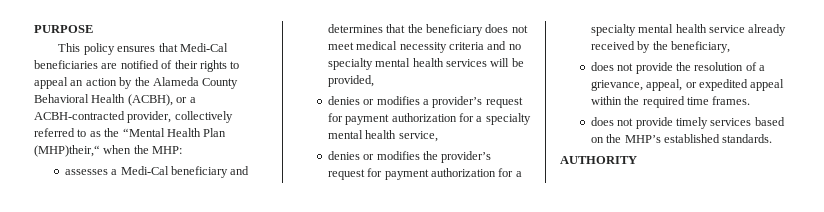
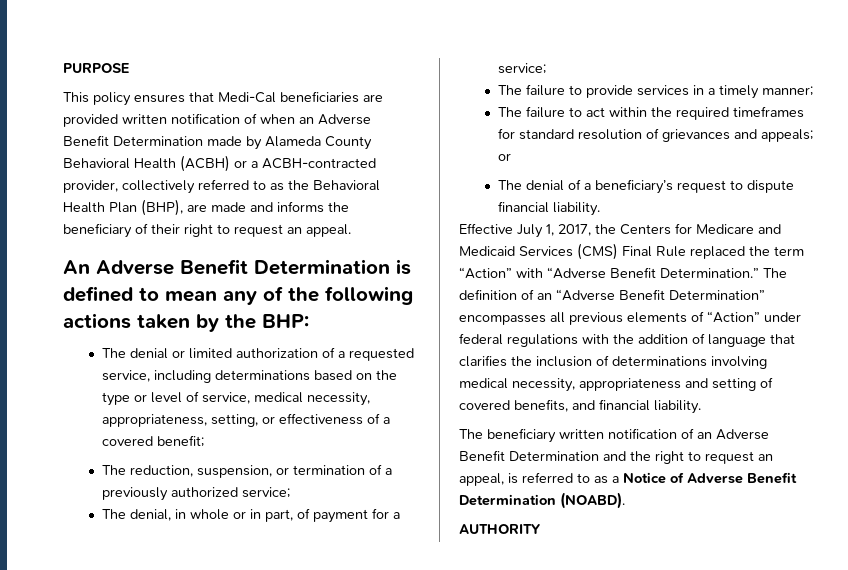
[120,60,240,72] [34,77,150,89] notified of their rights to appeal an action by the -> [63,113,371,127] [63,135,262,150] provided written notification of when an Adverse Benefit Determination made by
[127,94,173,106] (ACBH), -> [180,155,230,172] (ACBH)
[122,128,165,137] “Mental -> [313,180,380,191] Behavioral
[34,145,183,157] [64,166,250,178] [327,24,528,36] [327,41,521,53] [327,58,524,70] [327,75,374,87] [327,96,523,108] [327,113,531,125] [327,130,438,142] [327,151,492,163] [327,168,522,180] [590,24,787,36] [590,41,731,53] [590,62,766,74] [590,79,785,91] [590,96,751,108] [590,117,785,129] [590,134,773,143] (MHP)their,“ when the MHP: // assesses a Medi-Cal beneficiary and determines that the beneficiary does not meet medical necessity criteria and no specialty mental health services will be provided, // denies or modifies a provider’s request for payment authorization for a specialty mental health service, // denies or modifies the provider’s request for payment authorization for a specialty mental health service already received by the beneficiary, // does not provide the resolution of a grievance, appeal, or expedited appeal within the required time frames. // does not provide timely services based on the MHP’s established standards. -> [141,199,349,216] [63,223,351,238] [63,259,411,275] [63,286,413,305] [63,313,309,332] [101,347,414,361] [101,370,397,383] [101,391,370,406] [101,413,390,427] [101,435,204,447] [101,464,392,478] [101,487,290,501] [101,508,400,523] [497,63,546,74] [497,84,813,99] [497,106,804,120] [497,128,813,142] [497,153,511,161] [497,179,794,194] [497,201,600,216] [459,223,781,238] [459,243,804,260] [459,267,787,279] [459,289,765,301] [459,311,801,325] [459,333,795,347] [459,355,767,369] [459,377,773,392] [459,399,701,414] [459,428,769,443] [459,450,773,464] [459,472,797,486] [459,492,625,509] (BHP), are made and informs the beneficiary of their right to request an appeal. // An Adverse Benefit Determination is defined to mean any of the following actions taken by the BHP: // The denial or limited authorization of a requested service, including determinations based on the type or level of service, medical necessity, appropriateness, setting, or effectiveness of a covered benefit; // The reduction, suspension, or termination of a previously authorized service; // The denial, in whole or in part, of payment for a service; // The failure to provide services in a timely manner; // The failure to act within the required timeframes for standard resolution of grievances and appeals; or // The denial of a beneficiary’s request to dispute financial liability. // Effective July 1, 2017, the Centers for Medicare and Medicaid Services (CMS) Final Rule replaced the term “Action” with “Adverse Benefit Determination.” The definition of an “Adverse Benefit Determination” encompasses all previous elements of “Action” under federal regulations with the addition of language that clarifies the inclusion of determinations involving medical necessity, appropriateness and setting of covered benefits, and financial liability. // The beneficiary written notification of an Adverse Benefit Determination and the right to request an appeal, is referred to as a Notice of Adverse Benefit Determination (NOABD).

